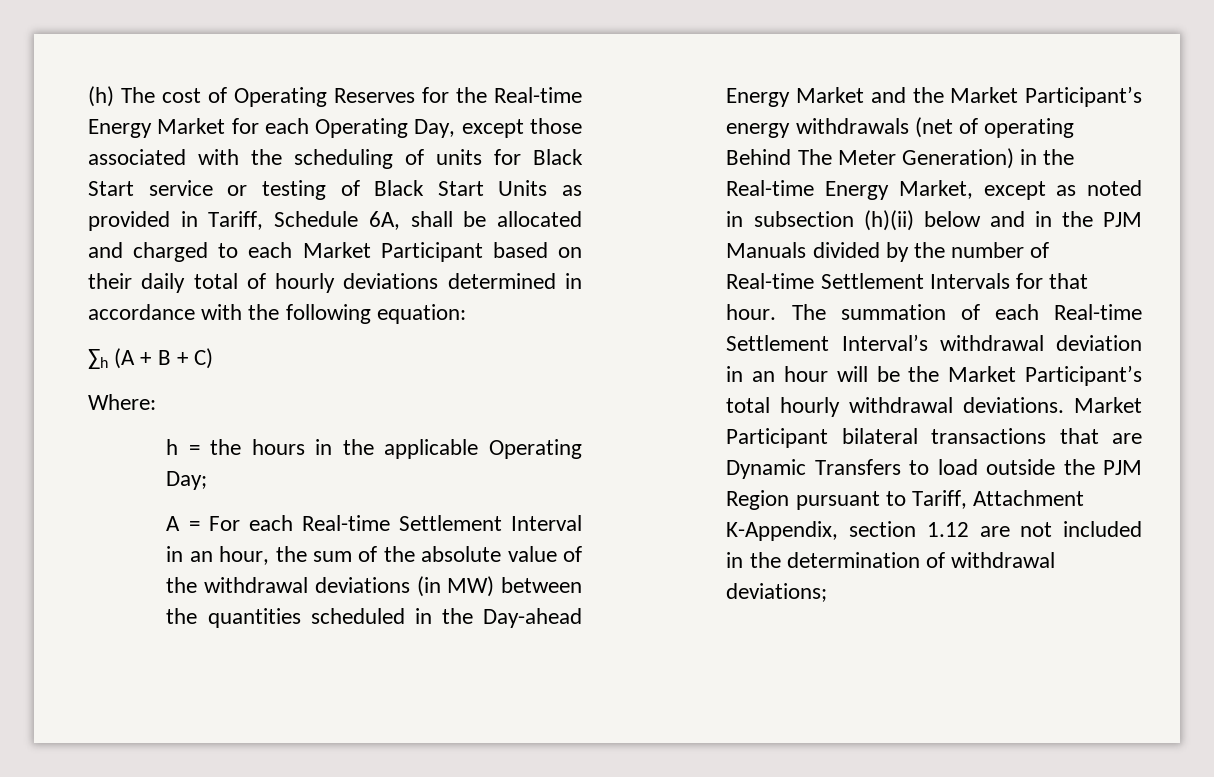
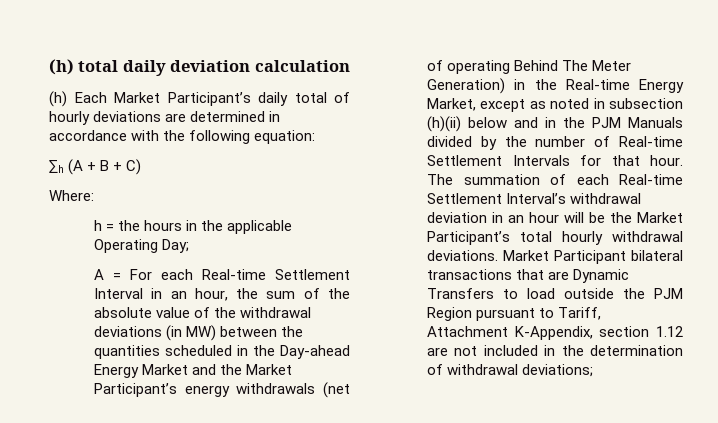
[88,86,582,107] [88,118,582,138] [88,149,583,169] [88,180,582,200] [88,211,582,231] [88,242,582,262] [88,273,132,289] (h) The cost of Operating Reserves for the Real-time Energy Market for each Operating Day, except those associated with the scheduling of units for Black Start service or testing of Black Start Units as provided in Tariff, Schedule 6A, shall be allocated and charged to each Market Participant based on their -> [49,59,350,76] [49,91,251,107] (h) total daily deviation calculation // (h) Each Market Participant’s
(439, 281) none -> [165,113,187,122] are

